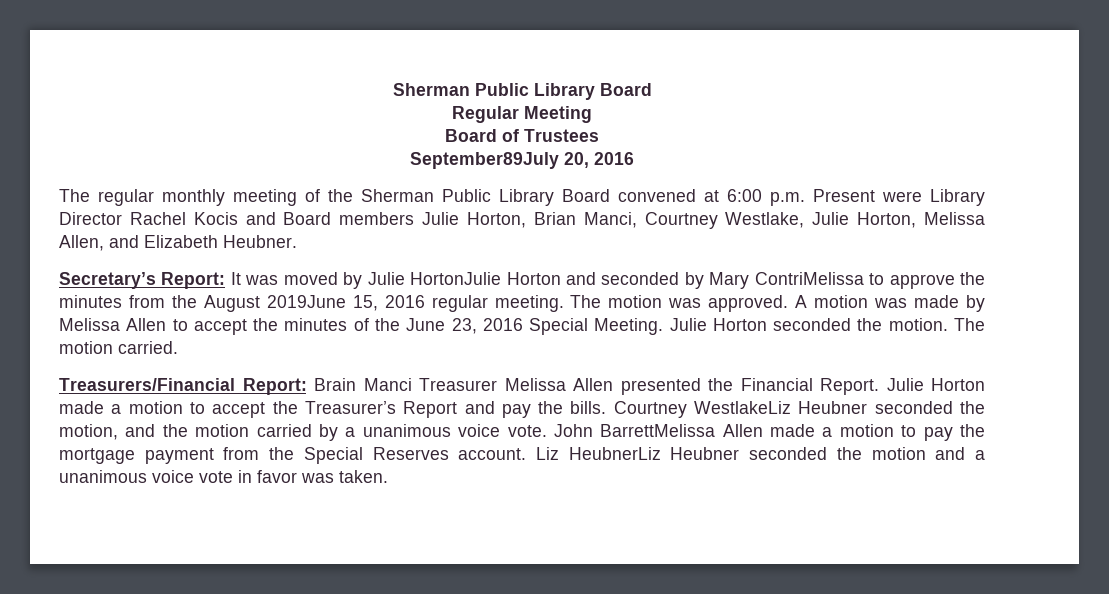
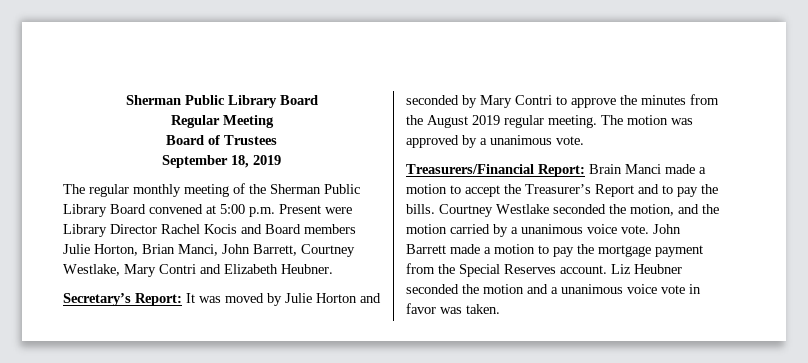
[410,152,634,169] September89July 20, 2016 -> [162,155,281,168] September 18, 2019
[727,189,762,202] 6:00 -> [220,204,245,214] 5:00
[644,212,986,229] [59,235,104,251] Courtney Westlake, Julie Horton, Melissa Allen, -> [222,244,355,257] [63,264,196,277] John Barrett, Courtney Westlake, Mary Contri
[410,272,502,285] HortonJulie -> (312, 298) none
[754,272,864,285] ContriMelissa -> [515,95,552,105] Contri
[266,295,425,311] 2019June 15, 2016 -> [472,115,500,125] 2019
[708,295,986,312] [59,318,986,335] [59,341,178,354] [59,378,985,395] approved. A motion was made by Melissa Allen to accept the minutes of the June 23, 2016 Special Meeting. Julie Horton seconded the motion. The motion carried. // Treasurers/Financial Report: Brain Manci Treasurer Melissa Allen presented the Financial Report. Julie Horton -> [406,135,584,148] [406,164,661,177] approved by a unanimous vote. // Treasurers/Financial Report: Brain Manci
(495, 407) none -> [662,185,673,194] to
[694,401,868,414] WestlakeLiz Heubner -> [496,204,549,214] Westlake
[600,424,763,437] BarrettMelissa Allen -> [406,244,446,254] Barrett
[568,447,661,460] HeubnerLiz -> (631, 269) none

